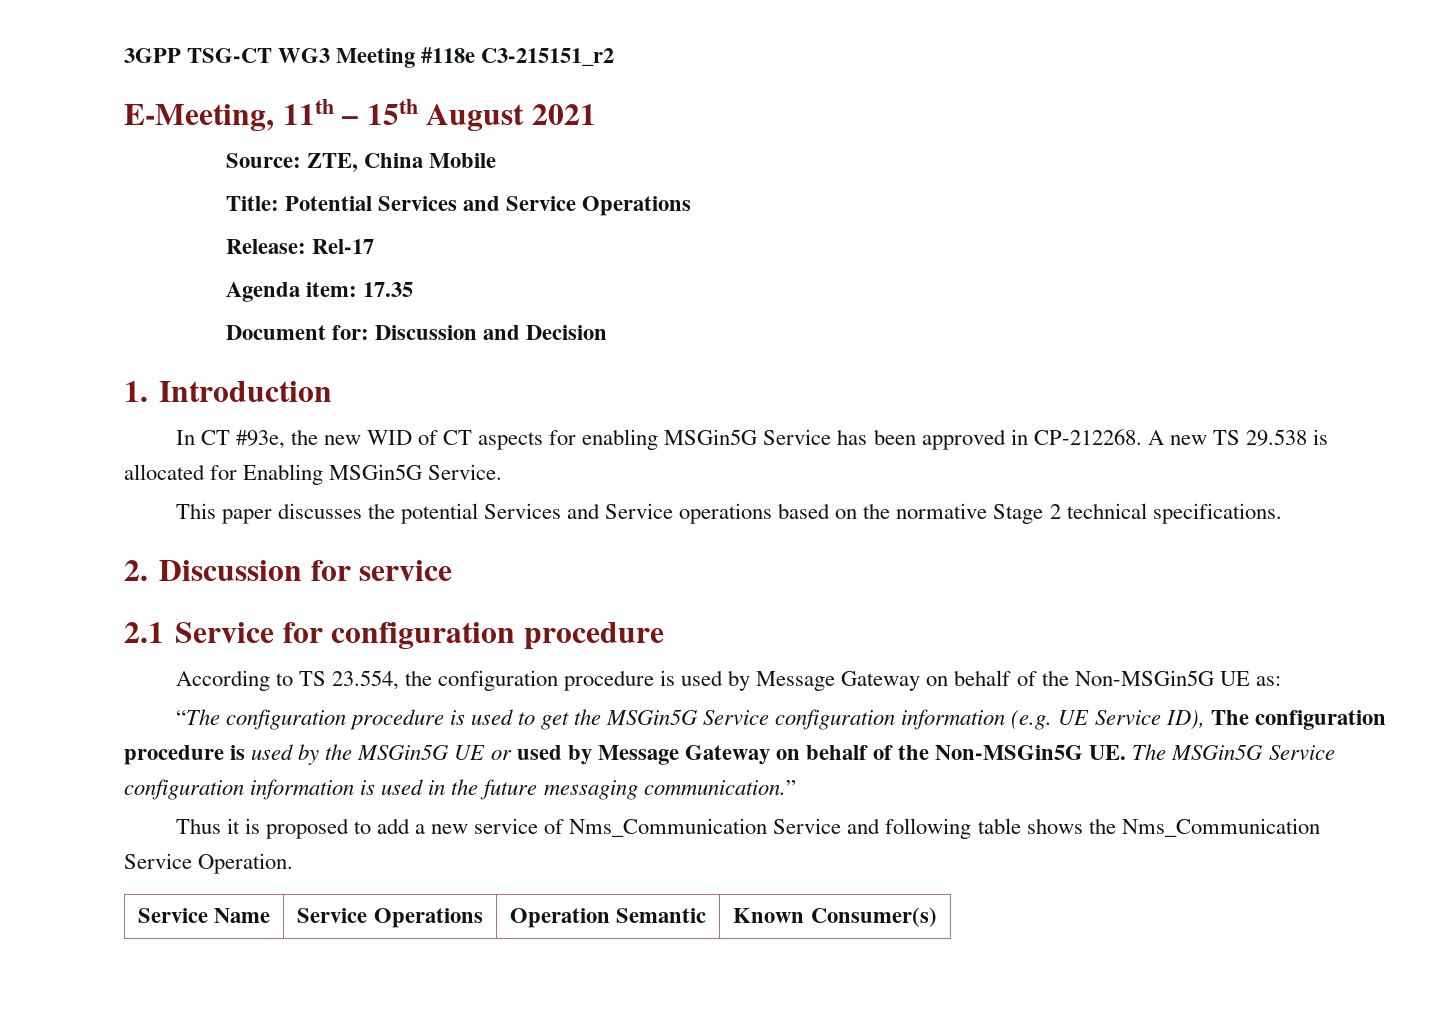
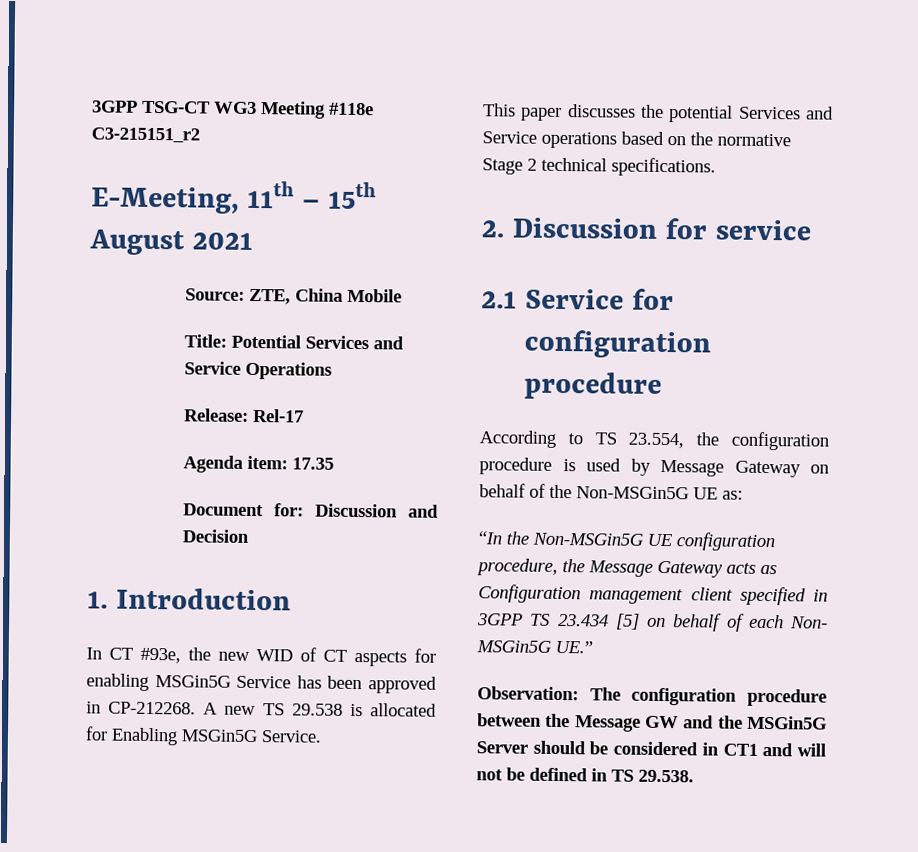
[175,709,1386,730] [124,744,1335,765] [124,779,796,800] [175,818,1320,839] [124,853,294,874] [137,908,271,923] [297,908,483,928] [509,908,707,928] [733,907,937,927] “The configuration procedure is used to get the MSGin5G Service configuration information (e.g. UE Service ID), The configuration procedure is used by the MSGin5G UE or used by Message Gateway on behalf of the Non-MSGin5G UE. The MSGin5G Service configuration information is used in the future messaging communication.” // Thus it is proposed to add a new service of Nms_Communication Service and following table shows the Nms_Communication Service Operation. // Service Name | Service Operations | Operation Semantic | Known Consumer(s) -> [478,531,775,552] [476,558,777,578] [478,584,828,606] [477,613,828,632] [476,640,593,654] [477,686,827,707] [477,713,827,732] [476,740,826,757] [476,767,694,783] “In the Non-MSGin5G UE configuration procedure, the Message Gateway acts as Configuration management client specified in 3GPP TS 23.434 [5] on behalf of each Non- MSGin5G UE.” // Observation: The configuration procedure between the Message GW and the MSGin5G Server should be considered in CT1 and will not be defined in TS 29.538.

